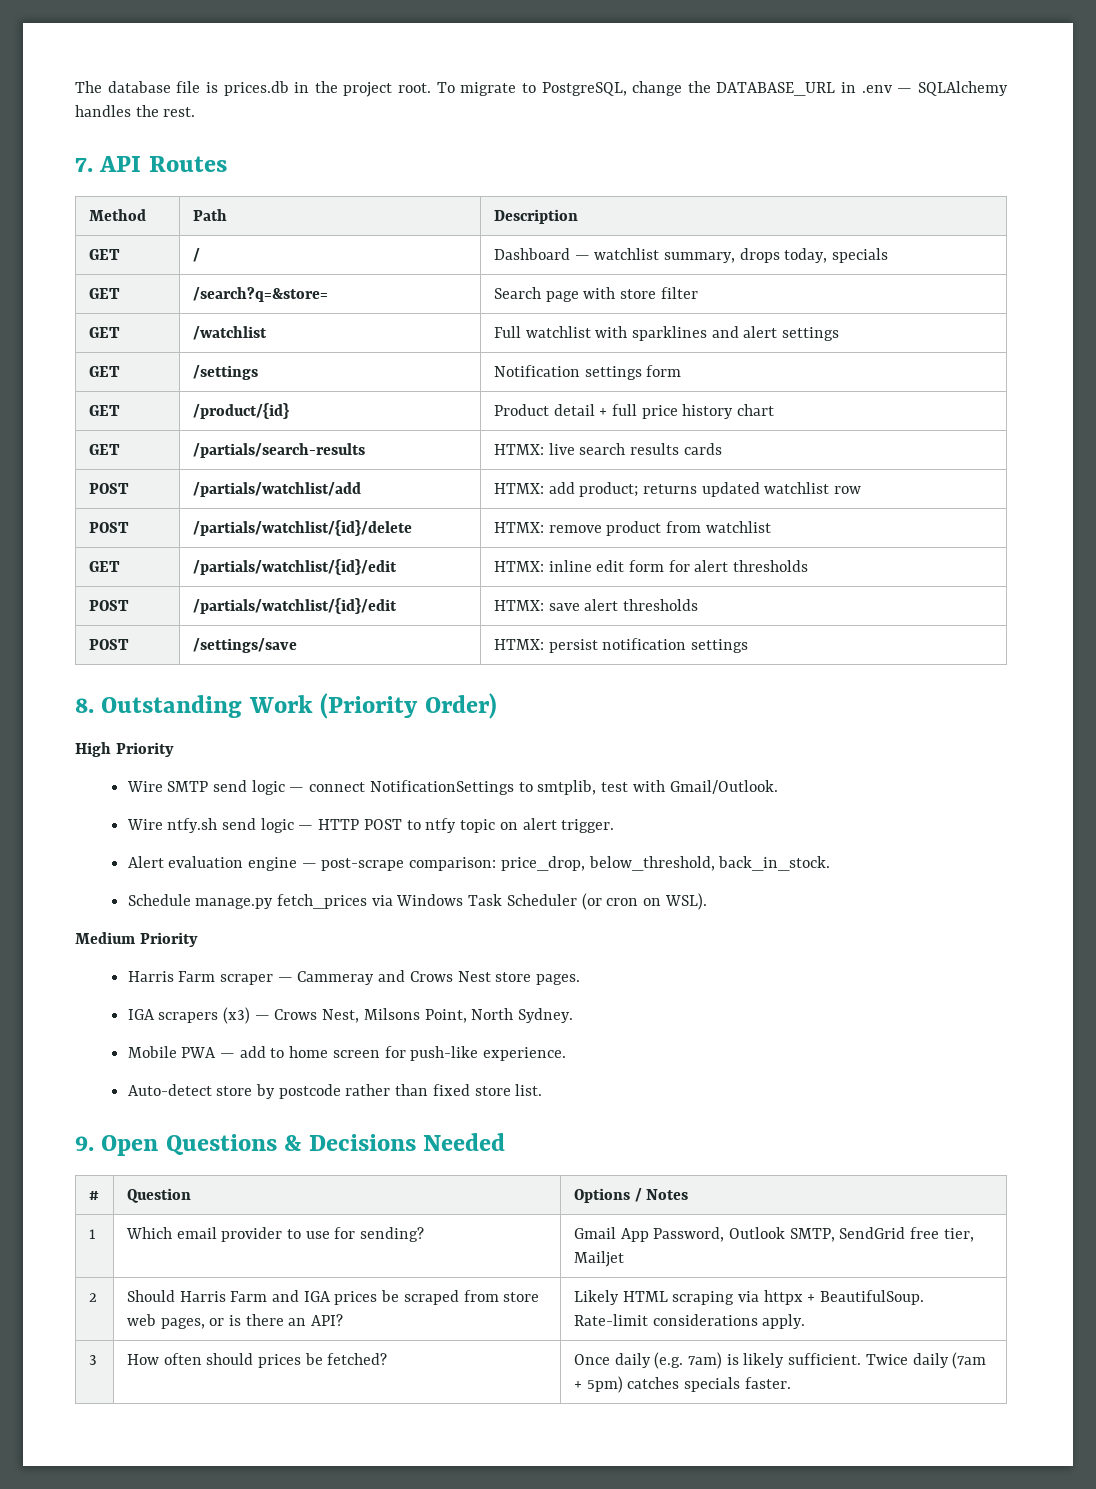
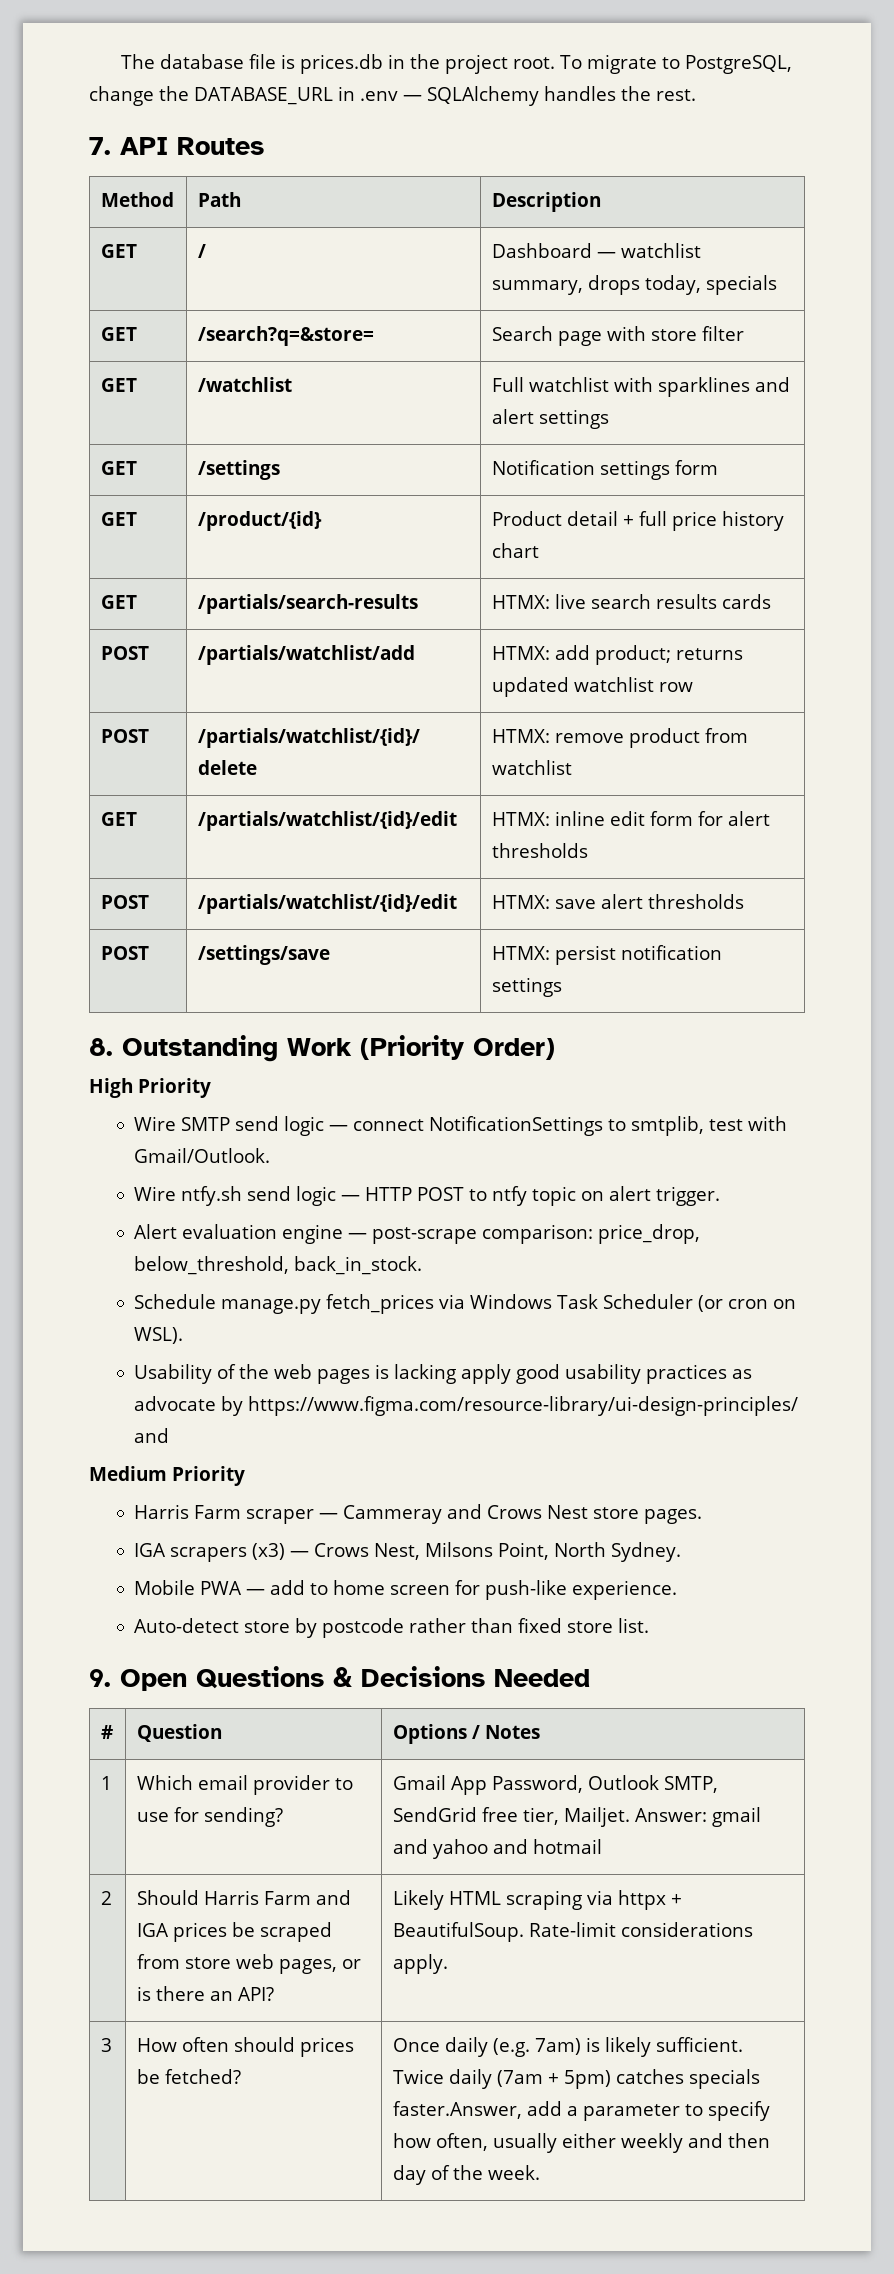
(707, 901) none -> [133,1364,752,1384] [133,1396,798,1416] [133,1428,169,1443] // Usability of the web pages is lacking apply good usability practices as advocate by https://www.figma.com/resource-library/ui-design-principles/ and
[573,1251,624,1267] Mailjet -> [563,1807,761,1827] [392,1839,602,1859] Mailjet. Answer: gmail and yahoo and hotmail
[744,1377,791,1389] faster. -> [392,2101,770,2121] [392,2133,770,2153] [392,2165,540,2185] faster.Answer, add a parameter to specify how often, usually either weekly and then day of the week.

